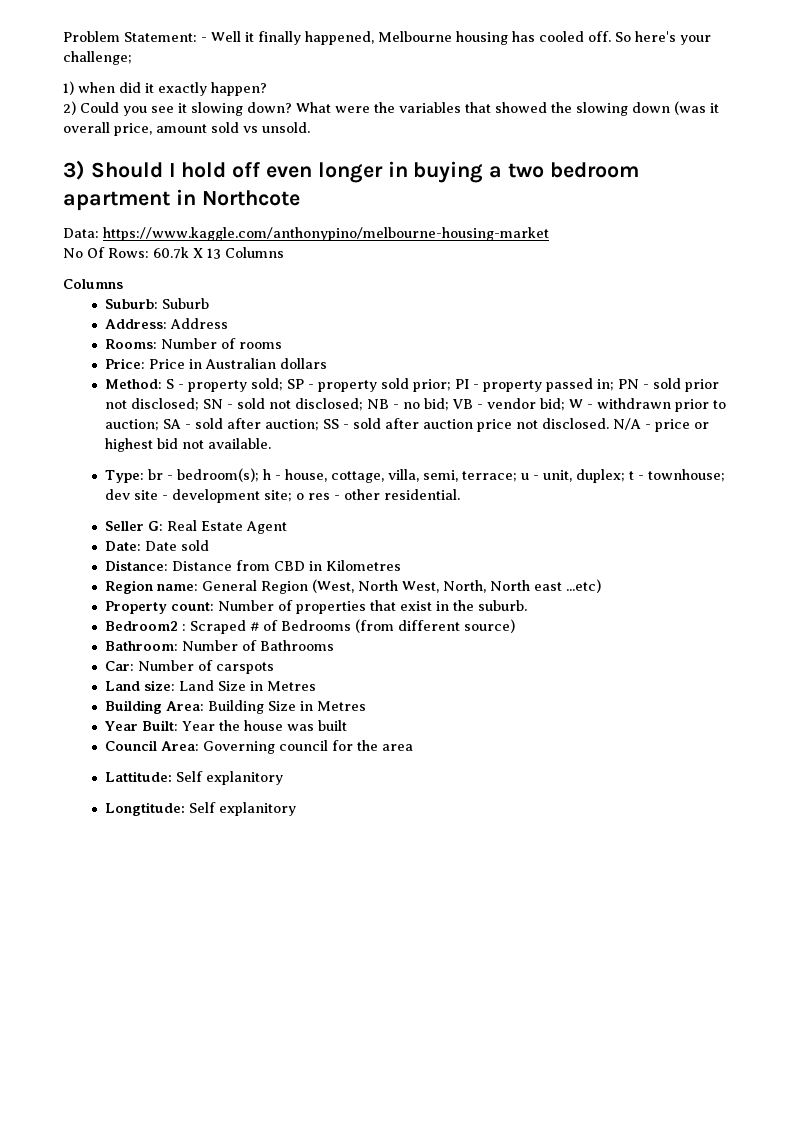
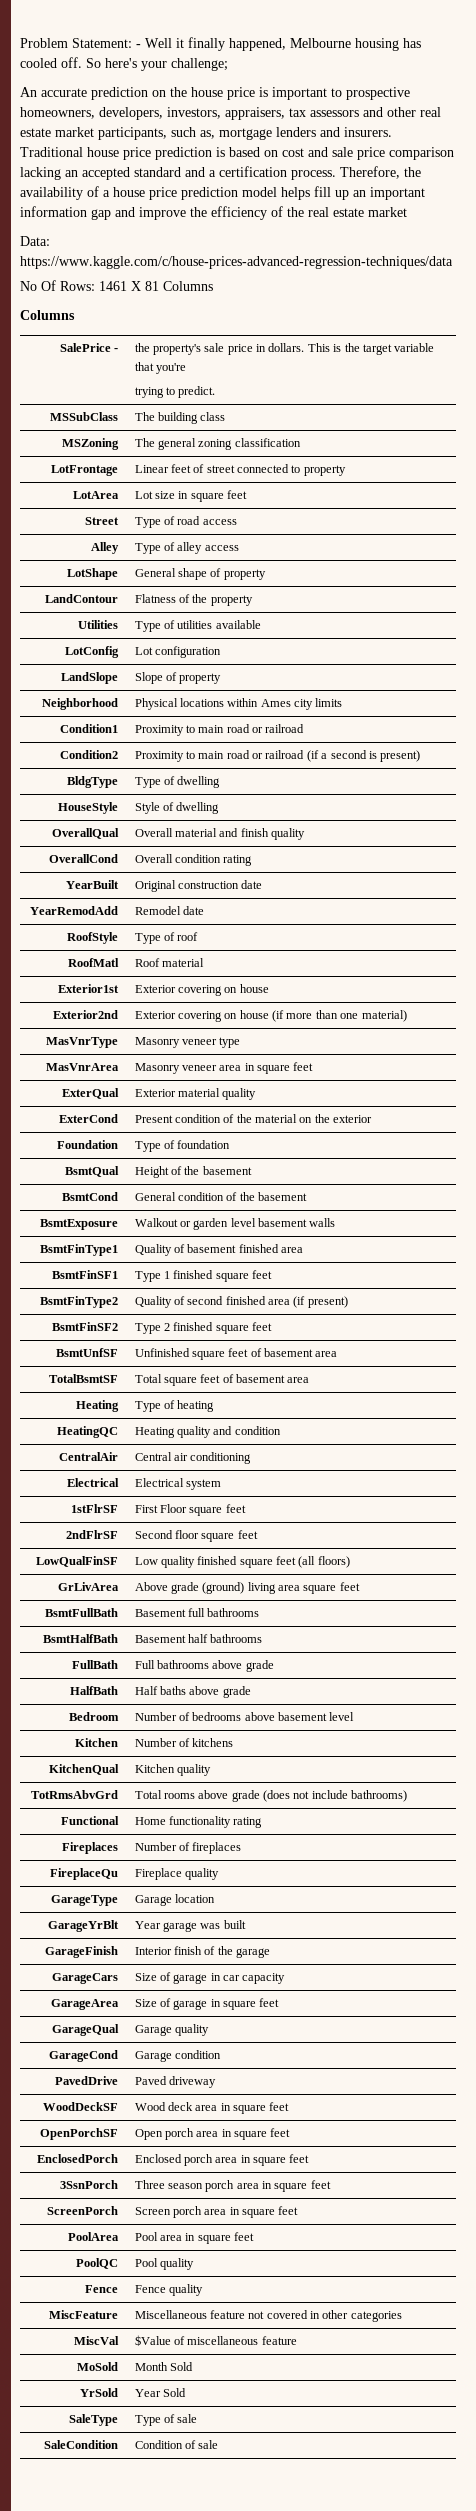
[63,81,267,96] [63,101,719,116] [63,122,310,136] [63,160,639,183] [63,189,300,211] 1) when did it exactly happen? // 2) Could you see it slowing down? What were the variables that showed the slowing down (was it overall price, amount sold vs unsold. // 3) Should I hold off even longer in buying a two bedroom apartment in Northcote -> [20,87,410,100] [20,107,441,120] [20,127,392,140] [20,147,454,160] [20,166,421,180] [20,186,425,200] [20,206,407,220] An accurate prediction on the house price is important to prospective homeowners, developers, investors, appraisers, tax assessors and other real estate market participants, such as, mortgage lenders and insurers. Traditional house price prediction is based on cost and sale price comparison lacking an accepted standard and a certification process. Therefore, the availability of a house price prediction model helps fill up an important information gap and improve the efficiency of the real estate market
[103,227,549,241] https://www.kaggle.com/anthonypino/melbourne-housing-market -> [20,256,453,269] https://www.kaggle.com/c/house-prices-advanced-regression-techniques/data
[153,247,221,259] 60.7k X 13 -> [99,281,159,291] 1461 X 81
[105,298,210,309] [105,318,229,329] [105,338,283,349] [105,358,328,369] [105,378,720,392] [105,398,727,412] [105,418,710,432] [105,438,272,452] [105,468,726,483] [105,489,461,503] [105,520,288,534] [105,540,210,551] [105,560,402,571] [105,579,602,594] [105,600,528,614] [105,619,516,634] [105,640,335,651] [105,660,275,674] [105,680,317,691] [105,700,367,714] [105,720,348,731] [105,740,414,754] [105,771,284,785] [105,802,297,816] // Suburb: Suburb // Address: Address // Rooms: Number of rooms // Price: Price in Australian dollars // Method: S - property sold; SP - property sold prior; PI - property passed in; PN - sold prior not disclosed; SN - sold not disclosed; NB - no bid; VB - vendor bid; W - withdrawn prior to auction; SA - sold after auction; SS - sold after auction price not disclosed. N/A - price or highest bid not available. // Type: br - bedroom(s); h - house, cottage, villa, semi, terrace; u - unit, duplex; t - townhouse; dev site - development site; o res - other residential. // Seller G: Real Estate Agent // Date: Date sold // Distance: Distance from CBD in Kilometres // Region name: General Region (West, North West, North, North east ...etc) // Property count: Number of properties that exist in the suburb. // Bedroom2 : Scraped # of Bedrooms (from different source) // Bathroom: Number of Bathrooms // Car: Number of carspots // Land size: Land Size in Metres // Building Area: Building Size in Metres // Year Built: Year the house was built // Council Area: Governing council for the area // Lattitude: Self explanitory // Longtitude: Self explanitory -> [60,343,119,352] [134,343,435,355] [134,362,186,374] [134,386,216,398] [50,412,119,421] [134,412,226,424] [62,438,120,450] [134,438,301,450] [51,465,119,476] [134,464,346,476] [73,491,120,499] [134,490,248,502] [85,517,120,525] [134,516,237,528] [91,542,120,554] [134,542,239,554] [67,568,119,580] [134,568,266,580] [45,594,119,603] [134,594,253,606] [78,620,119,629] [134,620,261,632] [65,646,120,658] [134,646,221,658] [61,672,119,684] [134,672,222,684] [42,698,119,710] [134,698,343,710] [60,724,119,733] [134,724,305,736] [60,750,119,759] [134,750,421,762] [67,776,119,788] [134,776,221,788] [58,802,119,814] [134,802,220,814] [52,828,120,839] [134,828,306,840] [49,854,119,863] [134,854,253,866] [66,880,120,889] [134,880,263,892] [30,906,119,915] [134,906,204,915] [67,932,119,944] [134,932,199,944] [68,958,120,967] [134,958,204,967] [58,984,120,993] [134,984,269,996] [53,1010,119,1019] [134,1010,407,1022] [46,1037,119,1048] [134,1037,241,1048] [46,1063,120,1071] [134,1062,314,1074] [62,1088,120,1099] [134,1088,257,1100] [59,1114,119,1123] [134,1114,373,1123] [57,1140,119,1149] [134,1140,231,1152] [65,1166,120,1177] [134,1166,252,1178] [62,1192,119,1201] [134,1192,308,1201] [40,1219,119,1230] [134,1218,336,1230] [40,1244,119,1256] [134,1244,304,1256] [52,1270,119,1279] [134,1270,273,1282] [40,1296,119,1308] [134,1296,348,1308] [52,1322,119,1331] [134,1322,273,1334] [56,1348,119,1357] [134,1348,338,1360] [49,1374,119,1383] [134,1374,310,1386] [76,1400,120,1412] [134,1400,215,1412] [57,1426,119,1438] [134,1426,281,1438] [59,1452,119,1461] [134,1452,252,1464] [67,1478,120,1487] [134,1478,221,1490] [71,1504,119,1513] [134,1504,246,1516] [66,1530,119,1539] [134,1530,258,1542] [36,1556,119,1567] [134,1556,350,1568] [58,1582,120,1591] [134,1582,360,1594] [45,1608,119,1617] [134,1608,260,1617] [43,1634,119,1643] [134,1634,263,1643] [72,1660,119,1669] [134,1660,274,1672] [70,1686,119,1695] [134,1686,251,1698] [69,1712,120,1721] [134,1712,355,1721] [75,1738,119,1747] [134,1738,234,1747] [49,1764,120,1775] [134,1764,211,1776] [31,1790,119,1799] [134,1790,408,1802] [61,1816,120,1825] [134,1816,263,1828] [62,1842,119,1854] [134,1842,242,1854] [50,1868,119,1880] [134,1868,219,1880] [51,1895,119,1906] [134,1894,215,1906] [48,1920,120,1932] [134,1920,246,1932] [45,1946,119,1958] [134,1946,271,1958] [52,1973,119,1984] [134,1972,286,1984] [51,1999,120,2010] [134,1998,280,2010] [52,2024,120,2036] [134,2024,209,2036] [49,2050,119,2062] [134,2050,221,2062] [55,2076,119,2085] [134,2076,216,2088] [43,2102,119,2111] [134,2102,290,2114] [40,2128,119,2140] [134,2128,291,2140] [37,2154,119,2163] [134,2154,310,2166] [60,2180,119,2189] [134,2180,331,2192] [47,2206,119,2215] [134,2206,299,2218] [68,2232,120,2241] [134,2232,255,2244] [76,2258,119,2269] [134,2258,194,2270] [85,2285,119,2293] [134,2284,203,2296] [49,2310,119,2319] [134,2310,402,2322] [74,2336,120,2345] [134,2335,297,2346] [77,2362,119,2371] [134,2362,193,2371] [80,2388,119,2397] [134,2388,186,2397] [69,2414,119,2426] [134,2414,198,2426] [44,2440,119,2449] [134,2440,219,2449] // SalePrice - | the property's sale price in dollars. This is the target variable that you're // trying to predict. // MSSubClass | The building class // MSZoning | The general zoning classification // LotFrontage | Linear feet of street connected to property // LotArea | Lot size in square feet // Street | Type of road access // Alley | Type of alley access // LotShape | General shape of property // LandContour | Flatness of the property // Utilities | Type of utilities available // LotConfig | Lot configuration // LandSlope | Slope of property // Neighborhood | Physical locations within Ames city limits // Condition1 | Proximity to main road or railroad // Condition2 | Proximity to main road or railroad (if a second is present) // BldgType | Type of dwelling // HouseStyle | Style of dwelling // OverallQual | Overall material and finish quality // OverallCond | Overall condition rating // YearBuilt | Original construction date // YearRemodAdd | Remodel date // RoofStyle | Type of roof // RoofMatl | Roof material // Exterior1st | Exterior covering on house // Exterior2nd | Exterior covering on house (if more than one material) // MasVnrType | Masonry veneer type // MasVnrArea | Masonry veneer area in square feet // ExterQual | Exterior material quality // ExterCond | Present condition of the material on the exterior // Foundation | Type of foundation // BsmtQual | Height of the basement // BsmtCond | General condition of the basement // BsmtExposure | Walkout or garden level basement walls // BsmtFinType1 | Quality of basement finished area // BsmtFinSF1 | Type 1 finished square feet // BsmtFinType2 | Quality of second finished area (if present) // BsmtFinSF2 | Type 2 finished square feet // BsmtUnfSF | Unfinished square feet of basement area // TotalBsmtSF | Total square feet of basement area // Heating | Type of heating // HeatingQC | Heating quality and condition // CentralAir | Central air conditioning // Electrical | Electrical system // 1stFlrSF | First Floor square feet // 2ndFlrSF | Second floor square feet // LowQualFinSF | Low quality finished square feet (all floors) // GrLivArea | Above grade (ground) living area square feet // BsmtFullBath | Basement full bathrooms // BsmtHalfBath | Basement half bathrooms // FullBath | Full bathrooms above grade // HalfBath | Half baths above grade // Bedroom | Number of bedrooms above basement level // Kitchen | Number of kitchens // KitchenQual | Kitchen quality // TotRmsAbvGrd | Total rooms above grade (does not include bathrooms) // Functional | Home functionality rating // Fireplaces | Number of fireplaces // FireplaceQu | Fireplace quality // GarageType | Garage location // GarageYrBlt | Year garage was built // GarageFinish | Interior finish of the garage // GarageCars | Size of garage in car capacity // GarageArea | Size of garage in square feet // GarageQual | Garage quality // GarageCond | Garage condition // PavedDrive | Paved driveway // WoodDeckSF | Wood deck area in square feet // OpenPorchSF | Open porch area in square feet // EnclosedPorch | Enclosed porch area in square feet // 3SsnPorch | Three season porch area in square feet // ScreenPorch | Screen porch area in square feet // PoolArea | Pool area in square feet // PoolQC | Pool quality // Fence | Fence quality // MiscFeature | Miscellaneous feature not covered in other categories // MiscVal | $Value of miscellaneous feature // MoSold | Month Sold // YrSold | Year Sold // SaleType | Type of sale // SaleCondition | Condition of sale

